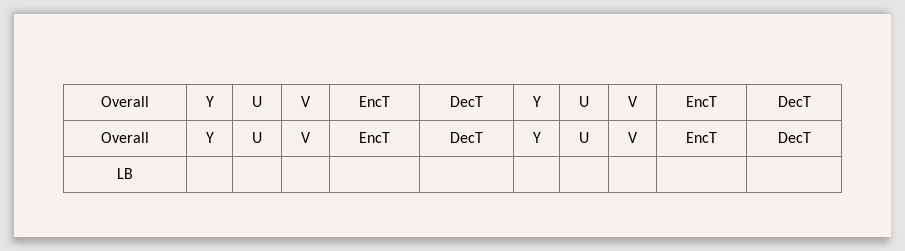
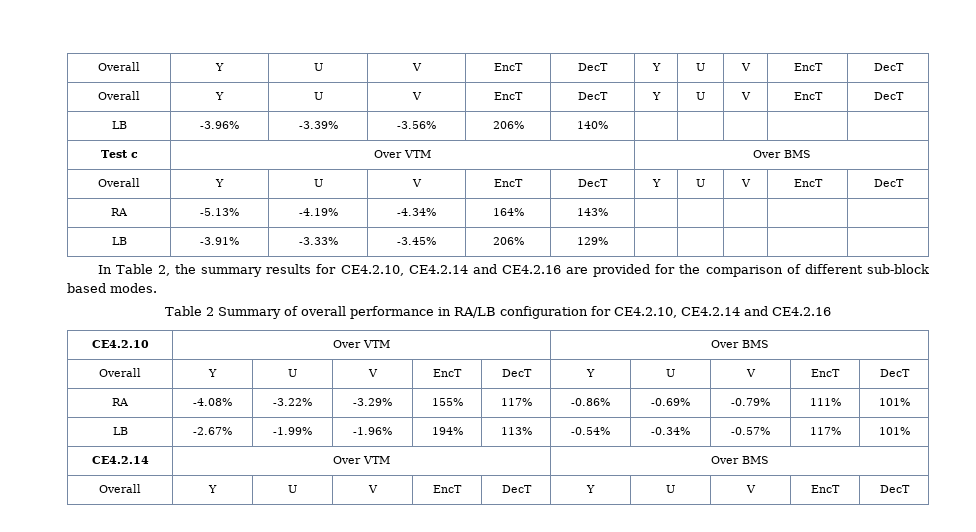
(133, 173) | | | | | | | | | -> [200,121,239,129] [298,121,338,129] [397,121,436,129] [492,121,524,129] [577,121,608,129] [100,150,138,158] [374,150,431,158] [752,150,811,158] [98,178,140,187] [215,179,224,187] [313,179,323,187] [411,179,422,187] [494,179,523,187] [578,179,608,187] [651,179,661,187] [696,179,705,187] [740,179,751,187] [793,179,823,187] [873,179,904,187] [111,208,128,216] [200,208,239,216] [298,208,338,216] [397,208,436,216] [492,208,524,216] [577,208,608,216] [111,237,127,245] [200,237,239,245] [298,237,338,245] [397,237,436,245] [492,237,524,245] [577,237,608,245] [97,264,930,277] [67,283,157,293] [165,306,831,319] [91,340,149,348] [333,340,390,348] [710,340,769,348] [99,368,141,377] [208,369,217,377] [288,369,297,377] [367,369,378,377] [433,369,462,377] [501,369,532,377] [586,369,595,377] [666,369,676,377] [745,369,756,377] [811,369,841,377] [879,369,910,377] [112,398,129,406] [193,398,232,406] [273,398,312,406] [353,398,392,406] [431,398,463,406] [500,398,532,406] [571,398,610,406] [651,398,691,406] [731,398,771,406] [809,398,841,406] [878,398,910,406] [112,427,128,435] [193,427,232,435] [273,427,312,435] [353,427,392,435] [431,427,463,435] [500,427,532,435] [571,427,610,435] [651,427,691,435] [731,427,771,435] [809,427,841,435] [878,427,910,435] [91,456,149,464] [333,456,390,464] [710,456,769,464] [99,484,141,493] [208,485,217,493] [288,485,297,493] [367,485,378,493] [433,485,462,493] [501,485,532,493] [586,485,595,493] [666,485,676,493] [745,485,756,493] [811,485,841,493] [879,485,910,493] -3.96% | -3.39% | -3.56% | 206% | 140% | | | | | // Test c | Over VTM | Over BMS // Overall | Y | U | V | EncT | DecT | Y | U | V | EncT | DecT // RA | -5.13% | -4.19% | -4.34% | 164% | 143% | | | | | // LB | -3.91% | -3.33% | -3.45% | 206% | 129% | | | | | // In Table 2, the summary results for CE4.2.10, CE4.2.14 and CE4.2.16 are provided for the comparison of different sub-block based modes. // Table 2 Summary of overall performance in RA/LB configuration for CE4.2.10, CE4.2.14 and CE4.2.16 // CE4.2.10 | Over VTM | Over BMS // Overall | Y | U | V | EncT | DecT | Y | U | V | EncT | DecT // RA | -4.08% | -3.22% | -3.29% | 155% | 117% | -0.86% | -0.69% | -0.79% | 111% | 101% // LB | -2.67% | -1.99% | -1.96% | 194% | 113% | -0.54% | -0.34% | -0.57% | 117% | 101% // CE4.2.14 | Over VTM | Over BMS // Overall | Y | U | V | EncT | DecT | Y | U | V | EncT | DecT

